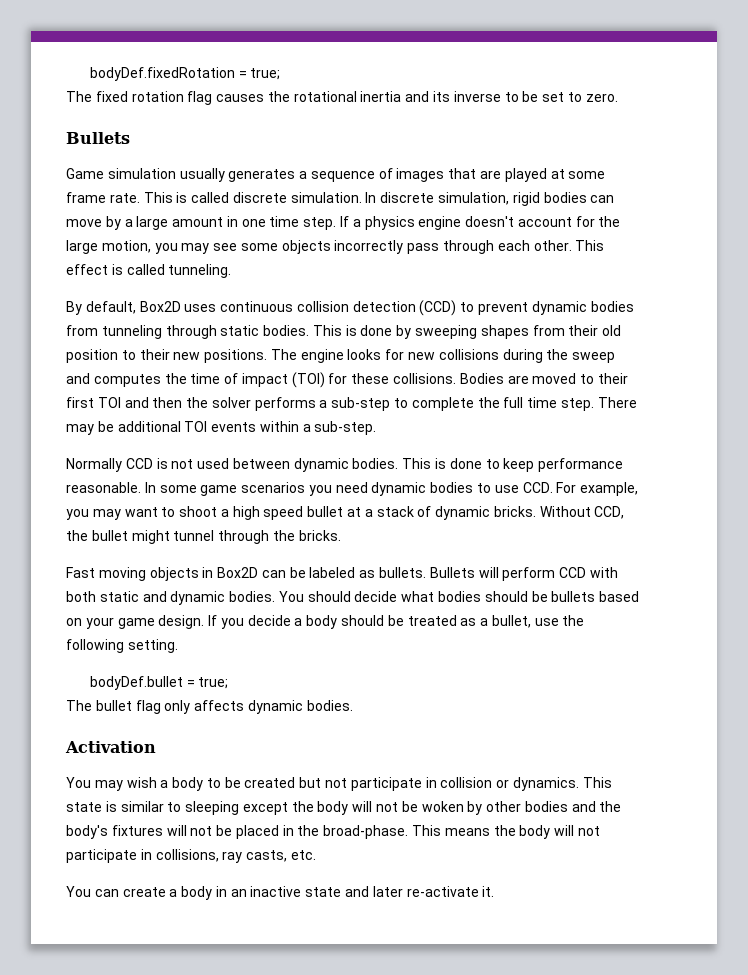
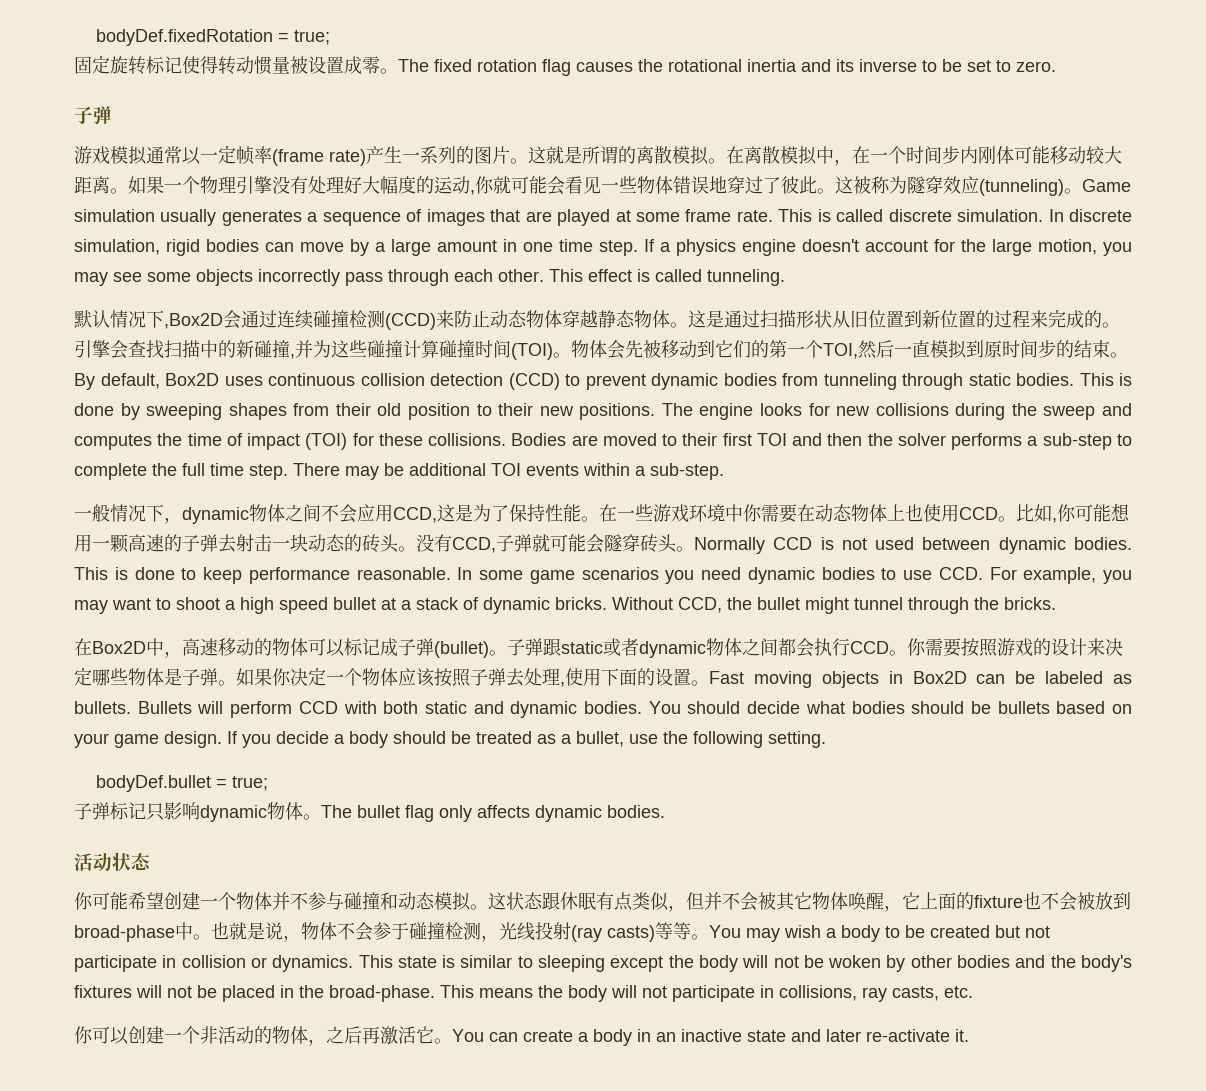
(281, 74) none -> [74,55,398,75] 固定旋转标记使得转动惯量被设置成零。
[66,132,130,144] Bullets // -> [74,106,112,124] [74,145,1122,166] [74,176,1082,196] 子弹 // 游戏模拟通常以一定帧率(frame rate)产生一系列的图片。这就是所谓的离散模拟。在离散模拟中，在一个时间步内刚体可能移动较大距离。如果一个物理引擎没有处理好大幅度的运动,你就可能会看见一些物体错误地穿过了彼此。这被称为隧穿效应(tunneling)。
(232, 271) none -> [74,309,1120,330] [74,340,1128,360] 默认情况下,Box2D会通过连续碰撞检测(CCD)来防止动态物体穿越静态物体。这是通过扫描形状从旧位置到新位置的过程来完成的。引擎会查找扫描中的新碰撞,并为这些碰撞计算碰撞时间(TOI)。物体会先被移动到它们的第一个TOI,然后一直模拟到原时间步的结束。
(377, 428) none -> [74,503,1130,524] [74,534,694,553] 一般情况下，dynamic物体之间不会应用CCD,这是为了保持性能。在一些游戏环境中你需要在动态物体上也使用CCD。比如,你可能想用一颗高速的子弹去射击一块动态的砖头。没有CCD,子弹就可能会隧穿砖头。
(341, 535) none -> [74,638,1123,658] [74,667,709,687] 在Box2D中，高速移动的物体可以标记成子弹(bullet)。子弹跟static或者dynamic物体之间都会执行CCD。你需要按照游戏的设计来决定哪些物体是子弹。如果你决定一个物体应该按照子弹去处理,使用下面的设置。
(229, 683) none -> [74,802,321,822] 子弹标记只影响dynamic物体。
[65,741,156,753] Activation // -> [74,852,151,871] [74,892,1131,912] [74,922,709,942] 活动状态 // 你可能希望创建一个物体并不参与碰撞和动态模拟。这状态跟休眠有点类似，但并不会被其它物体唤醒，它上面的fixture也不会被放到broad-phase中。也就是说，物体不会参于碰撞检测，光线投射(ray casts)等等。
(316, 855) none -> [74,1026,452,1046] 你可以创建一个非活动的物体，之后再激活它。

